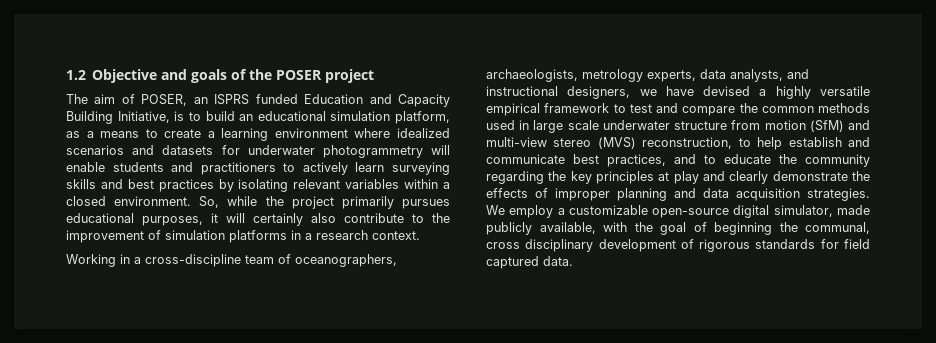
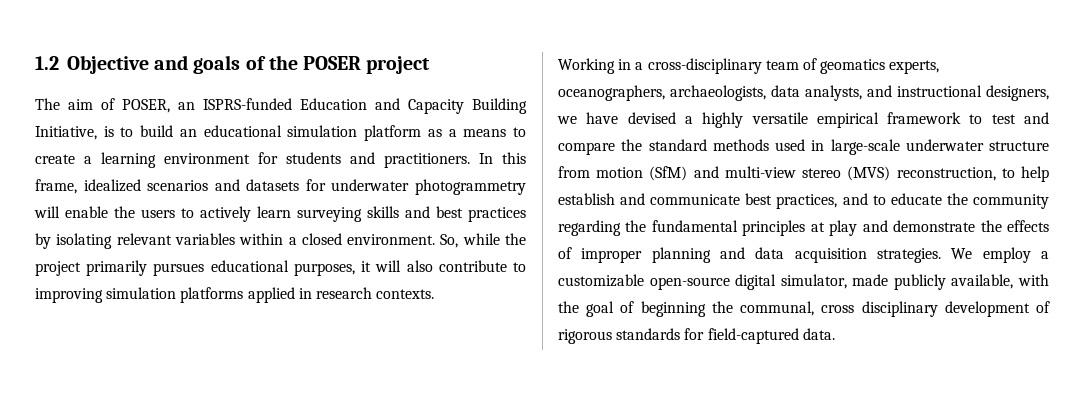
[214,94,298,105] ISPRS funded -> [203,98,292,110] ISPRS-funded
[395,111,450,124] platform, -> [364,125,422,141] platform
[354,128,391,138] where -> [258,152,526,168] [35,179,77,194] for students and practitioners. In this frame,
[112,162,276,175] students and practitioners -> [114,206,175,218] the users
[253,213,303,226] certainly -> (402, 266) none
[432,213,450,223] [66,230,420,243] the improvement of simulation platforms in a research context. -> [35,287,435,303] improving simulation platforms applied in research contexts.
[145,254,241,267] cross-discipline -> [647,58,762,74] cross-disciplinary
[295,254,397,267] [486,69,696,82] oceanographers, archaeologists, metrology experts, -> [820,59,940,74] [558,85,766,101] geomatics experts, oceanographers, archaeologists,
[761,106,814,113] common -> [648,139,707,151] standard
[533,120,599,133] large scale -> [830,139,900,155] large-scale
[570,171,592,184] key -> [651,220,738,232] fundamental
[729,171,769,184] clearly -> (888, 226) none
[844,239,870,249] [486,256,539,269] field captured -> [707,328,799,344] field-captured

